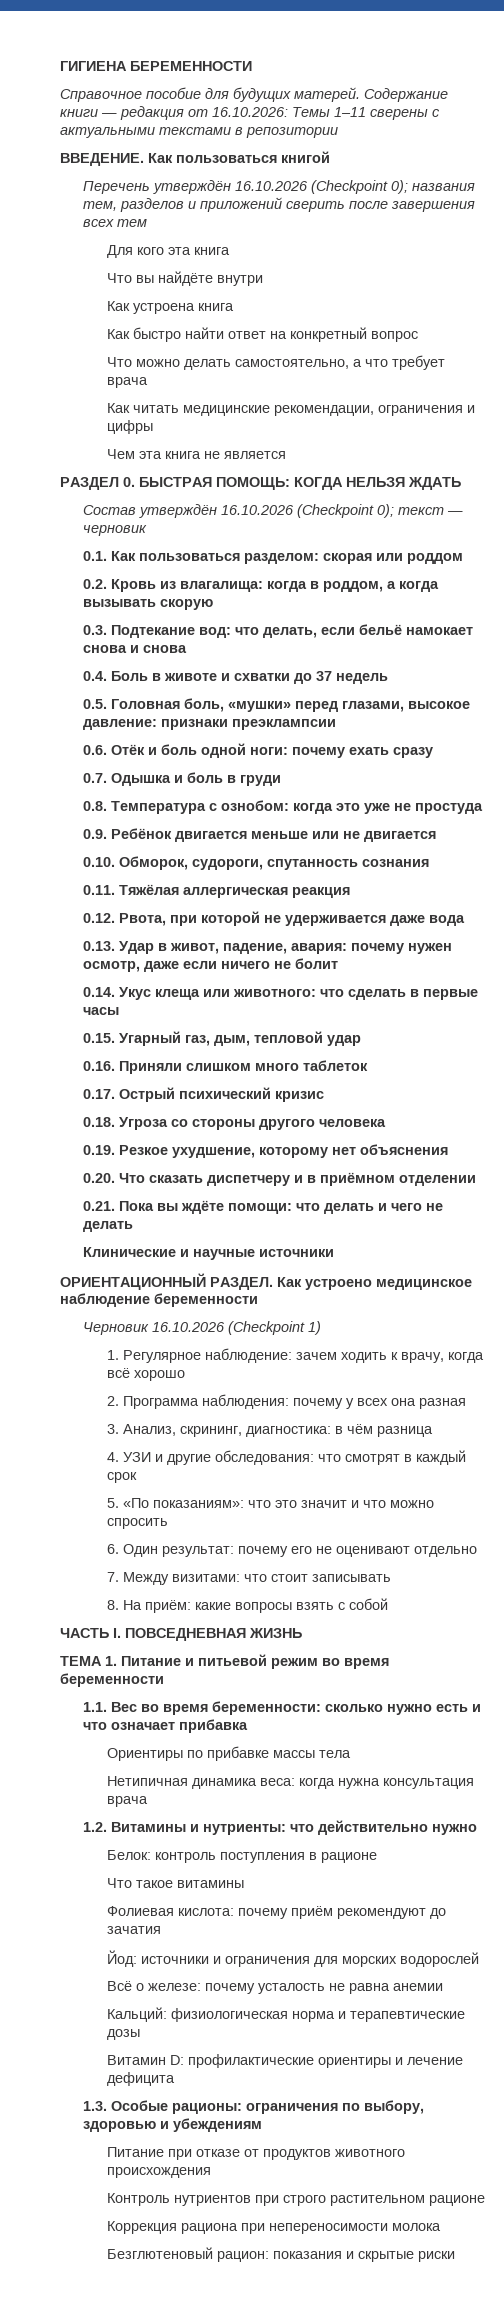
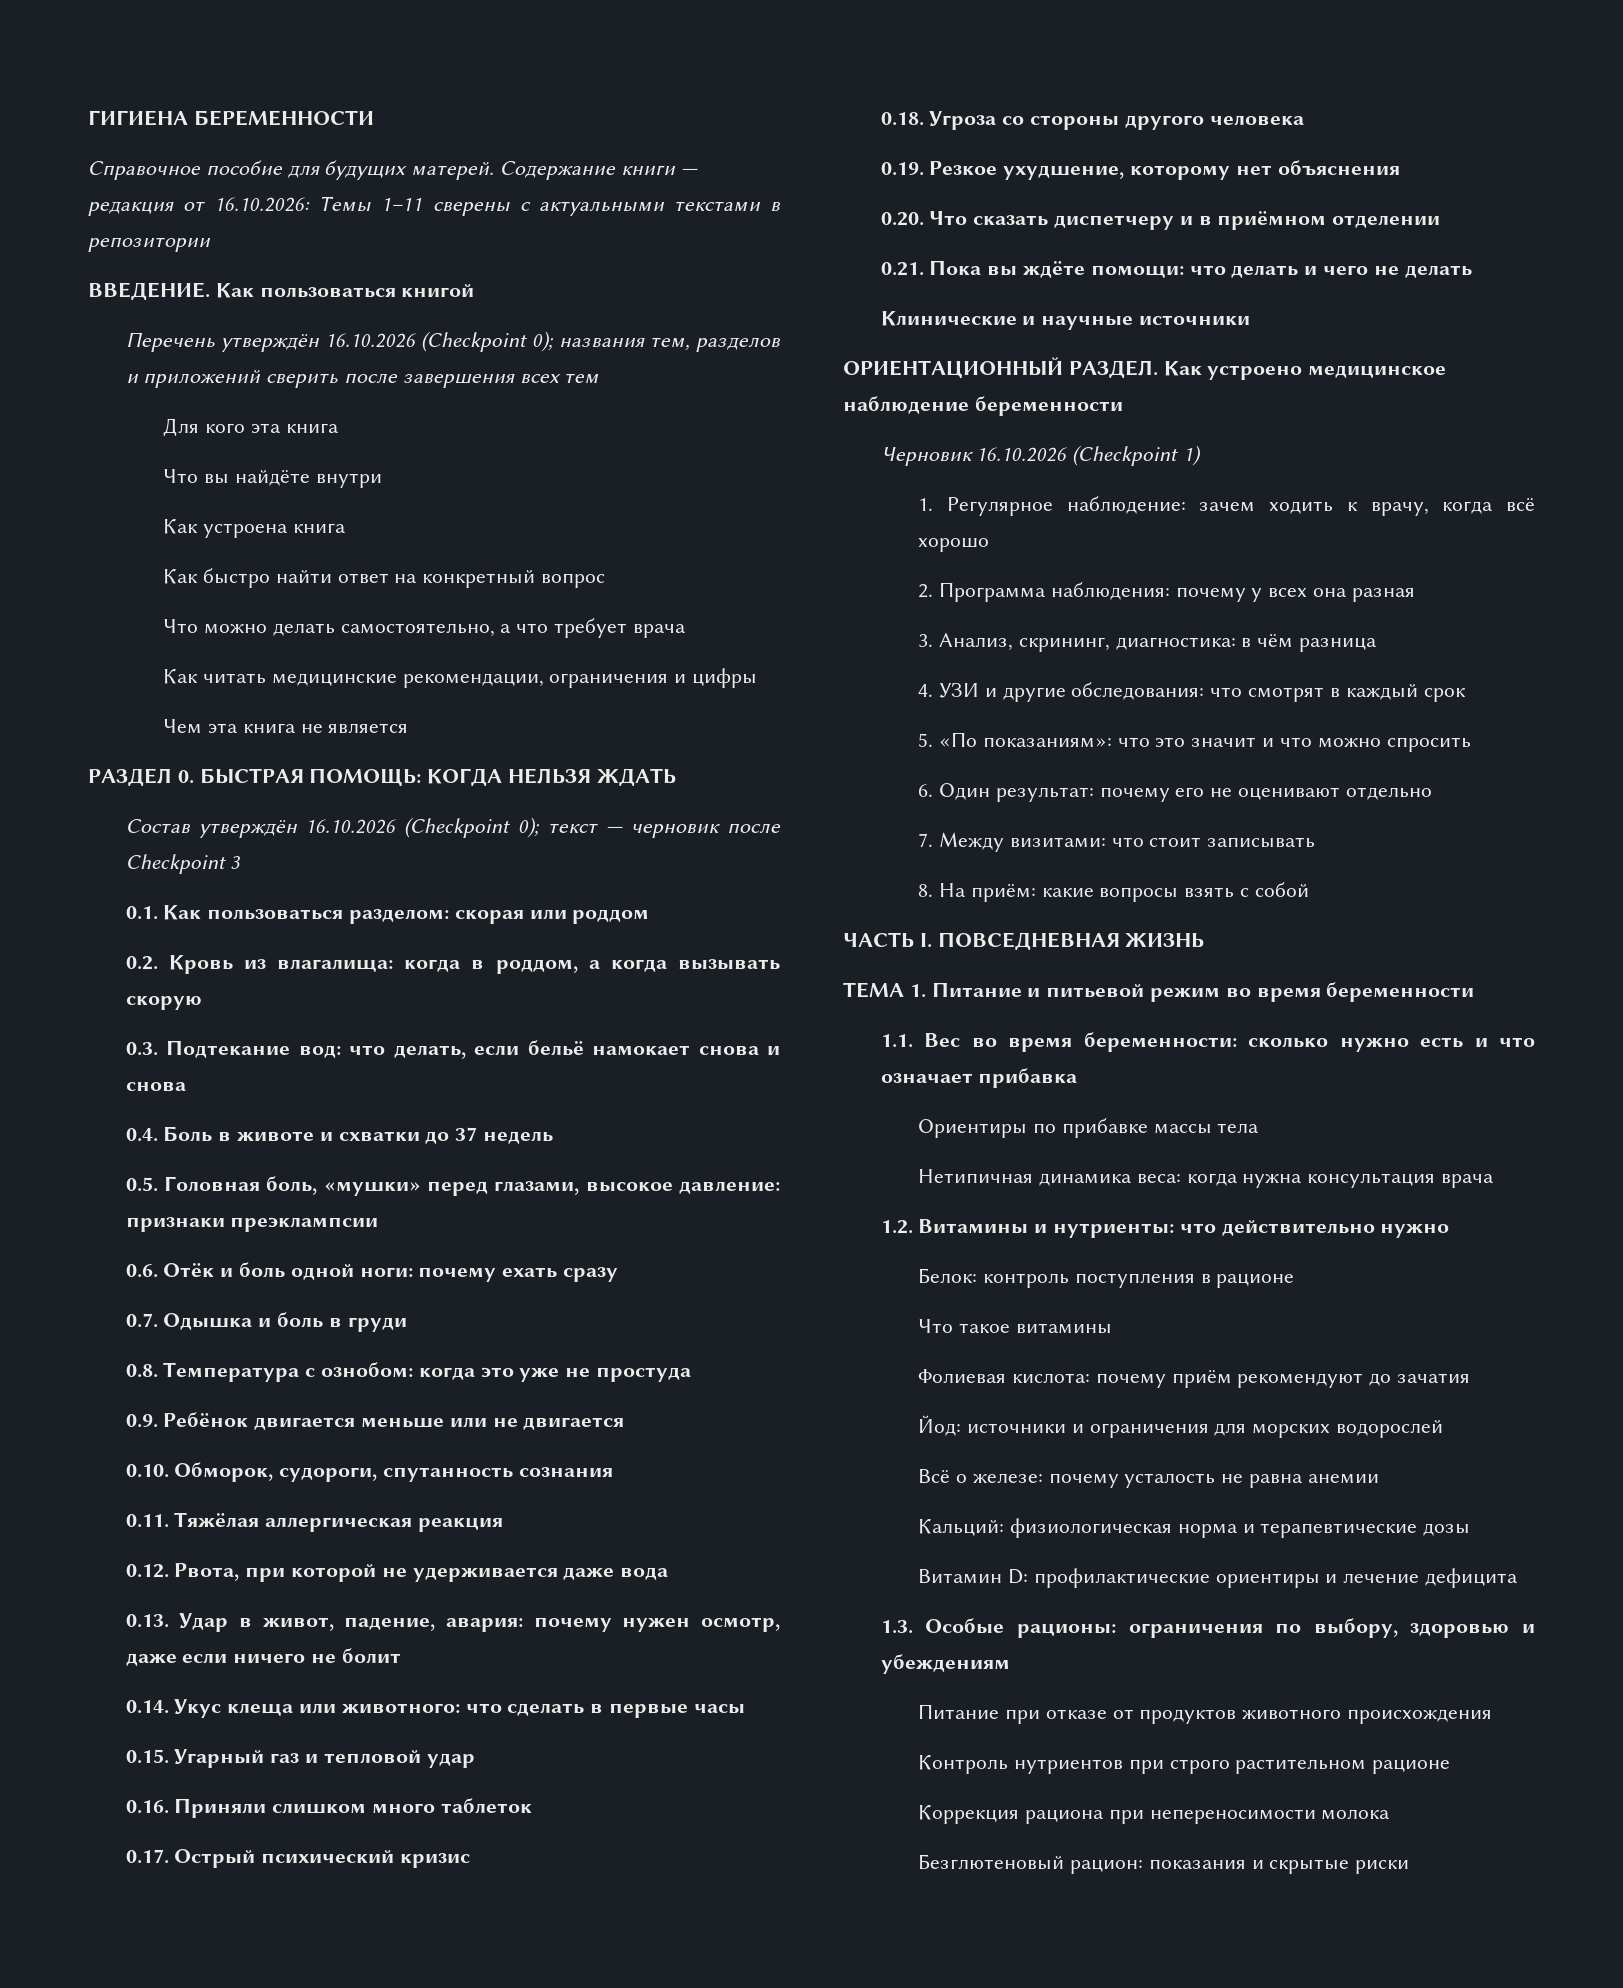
(148, 530) none -> [727,823,781,833] [125,854,241,874] после Checkpoint 3
[185,1035,251,1046] газ, дым, -> [270,1753,319,1763] газ и

